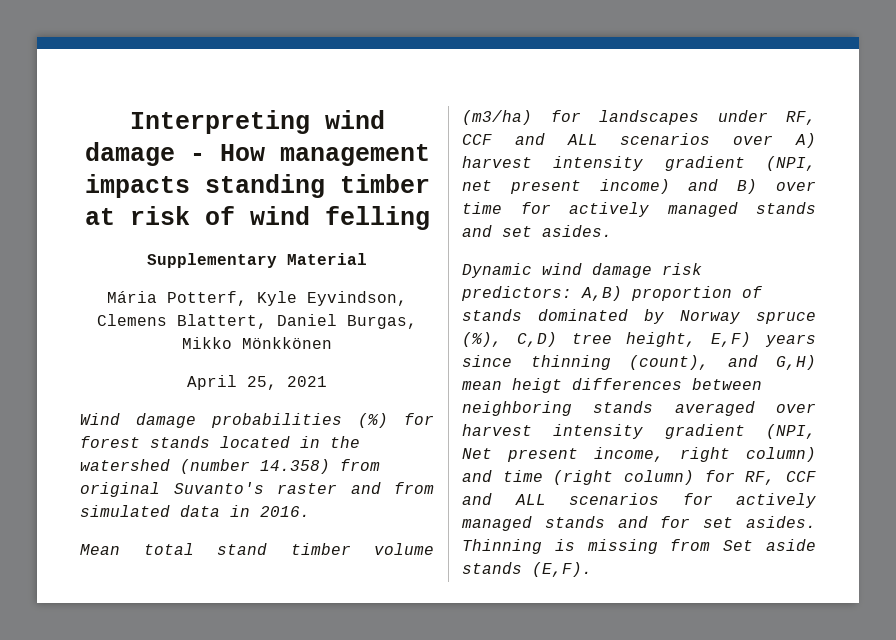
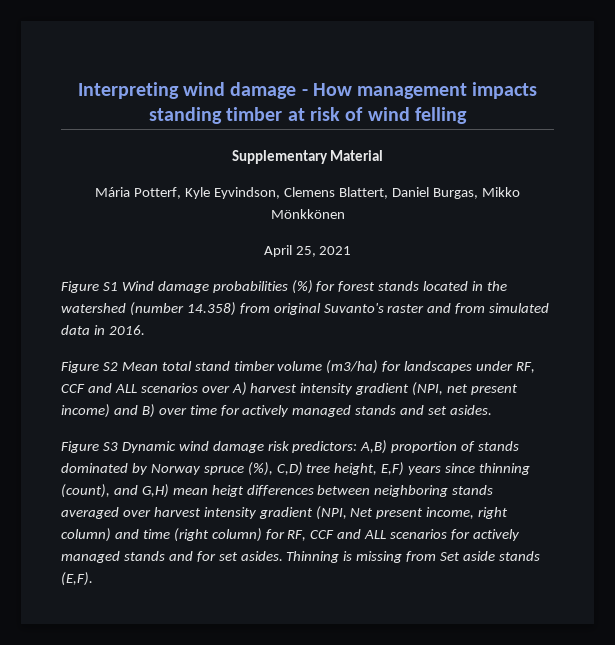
(327, 381) none -> [61,281,118,293] Figure S1
(310, 511) none -> [61,361,118,373] Figure S2
(612, 231) none -> [61,441,118,453] Figure S3

